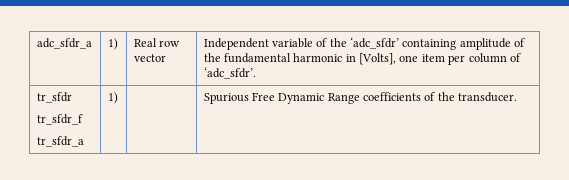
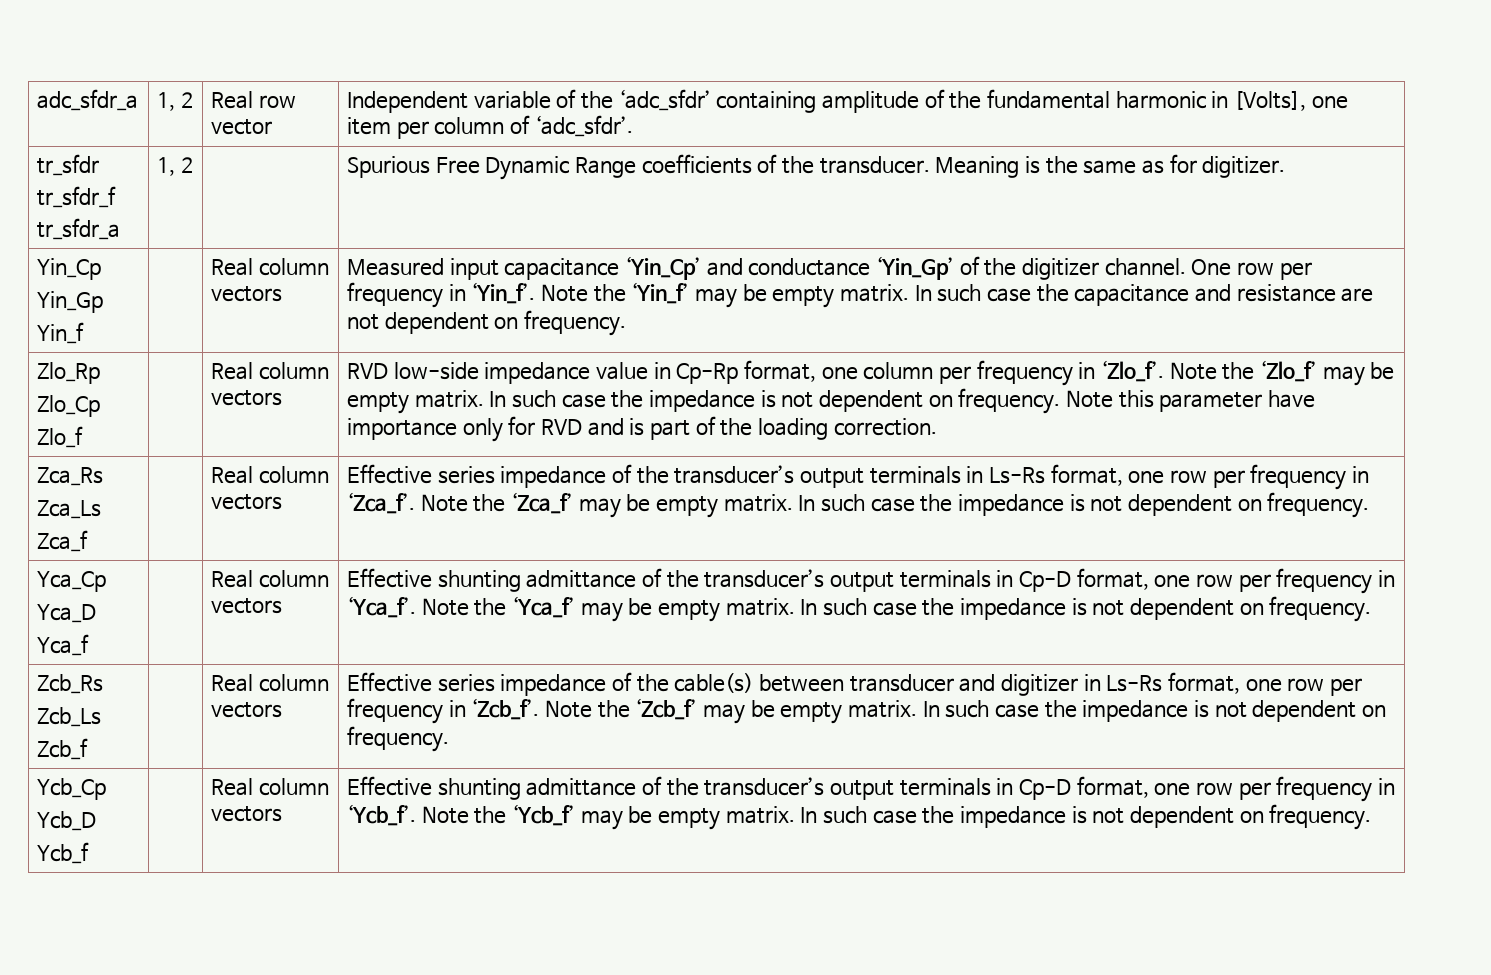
[107,38,118,50] 1) -> [157,92,193,111] 1, 2
[107,92,118,104] 1) -> [157,157,193,176] 1, 2
(518, 97) none -> [935,154,1286,178] [37,258,102,280] [37,291,104,313] [37,322,85,344] [211,258,329,276] [211,286,283,302] [347,256,1312,280] [347,282,1374,308] [347,310,627,336] [37,362,101,384] [37,395,101,417] [37,426,84,448] [211,362,329,380] [211,390,283,406] [347,360,1395,386] [347,388,1316,414] [347,416,937,442] [37,467,104,486] [37,500,102,519] [37,530,89,552] [211,466,329,484] [211,494,283,510] [347,464,1370,490] [347,492,1370,518] [37,571,107,592] [37,604,97,623] [37,634,90,656] [211,570,329,588] [211,598,283,614] [347,568,1396,594] [347,596,1372,622] [37,674,104,694] [37,707,102,727] [37,738,89,760] [211,674,329,692] [211,702,283,718] [347,672,1363,696] [347,698,1387,724] [347,726,450,752] [37,778,107,800] [37,811,97,831] [37,842,90,864] [211,778,329,796] [211,806,283,822] [347,776,1396,802] [347,804,1372,830] Meaning is the same as for digitizer. // Yin_Cp // Yin_Gp // Yin_f | | Real column vectors | Measured input capacitance ‘Yin_Cp’ and conductance ‘Yin_Gp’ of the digitizer channel. One row per frequency in ‘Yin_f’. Note the ‘Yin_f’ may be empty matrix. In such case the capacitance and resistance are not dependent on frequency. // Zlo_Rp // Zlo_Cp // Zlo_f | | Real column vectors | RVD low-side impedance value in Cp-Rp format, one column per frequency in ‘Zlo_f’. Note the ‘Zlo_f’ may be empty matrix. In such case the impedance is not dependent on frequency. Note this parameter have importance only for RVD and is part of the loading correction. // Zca_Rs // Zca_Ls // Zca_f | | Real column vectors | Effective series impedance of the transducer’s output terminals in Ls-Rs format, one row per frequency in ‘Zca_f’. Note the ‘Zca_f’ may be empty matrix. In such case the impedance is not dependent on frequency. // Yca_Cp // Yca_D // Yca_f | | Real column vectors | Effective shunting admittance of the transducer’s output terminals in Cp-D format, one row per frequency in ‘Yca_f’. Note the ‘Yca_f’ may be empty matrix. In such case the impedance is not dependent on frequency. // Zcb_Rs // Zcb_Ls // Zcb_f | | Real column vectors | Effective series impedance of the cable(s) between transducer and digitizer in Ls-Rs format, one row per frequency in ‘Zcb_f’. Note the ‘Zcb_f’ may be empty matrix. In such case the impedance is not dependent on frequency. // Ycb_Cp // Ycb_D // Ycb_f | | Real column vectors | Effective shunting admittance of the transducer’s output terminals in Cp-D format, one row per frequency in ‘Ycb_f’. Note the ‘Ycb_f’ may be empty matrix. In such case the impedance is not dependent on frequency.

